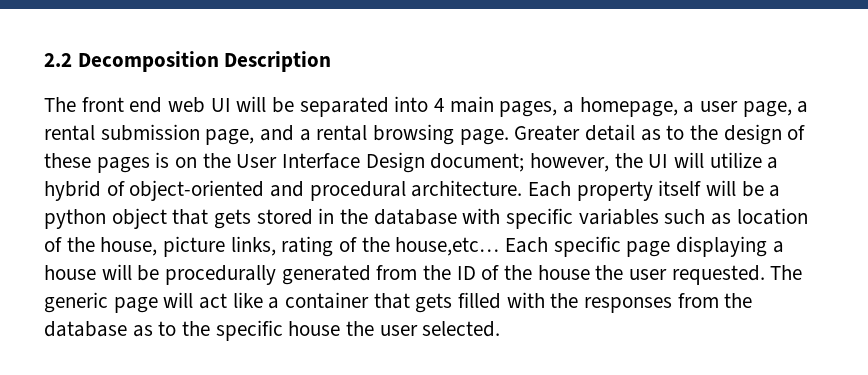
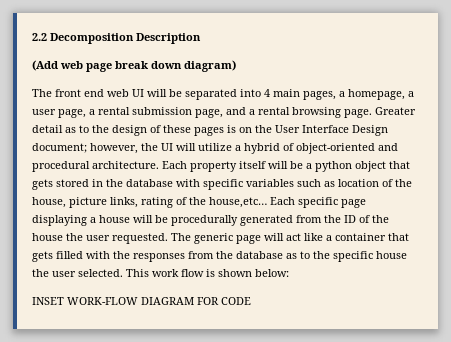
(332, 61) none -> [32,60,236,72] // (Add web page break down diagram)
(501, 329) none -> [126,269,289,277] [32,297,251,305] This work flow is shown below: // INSET WORK-FLOW DIAGRAM FOR CODE

